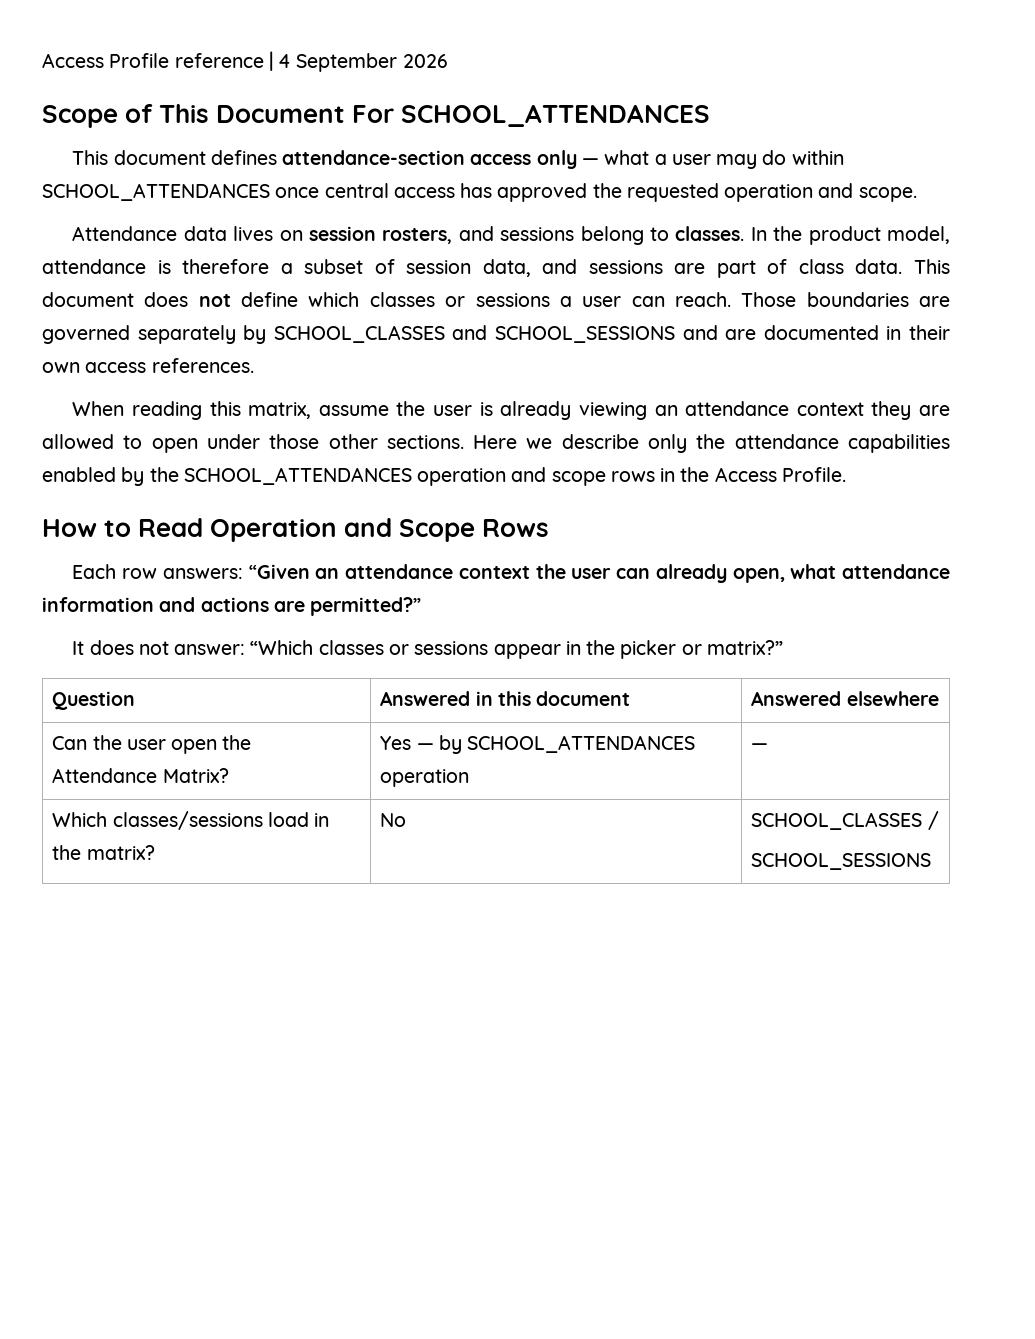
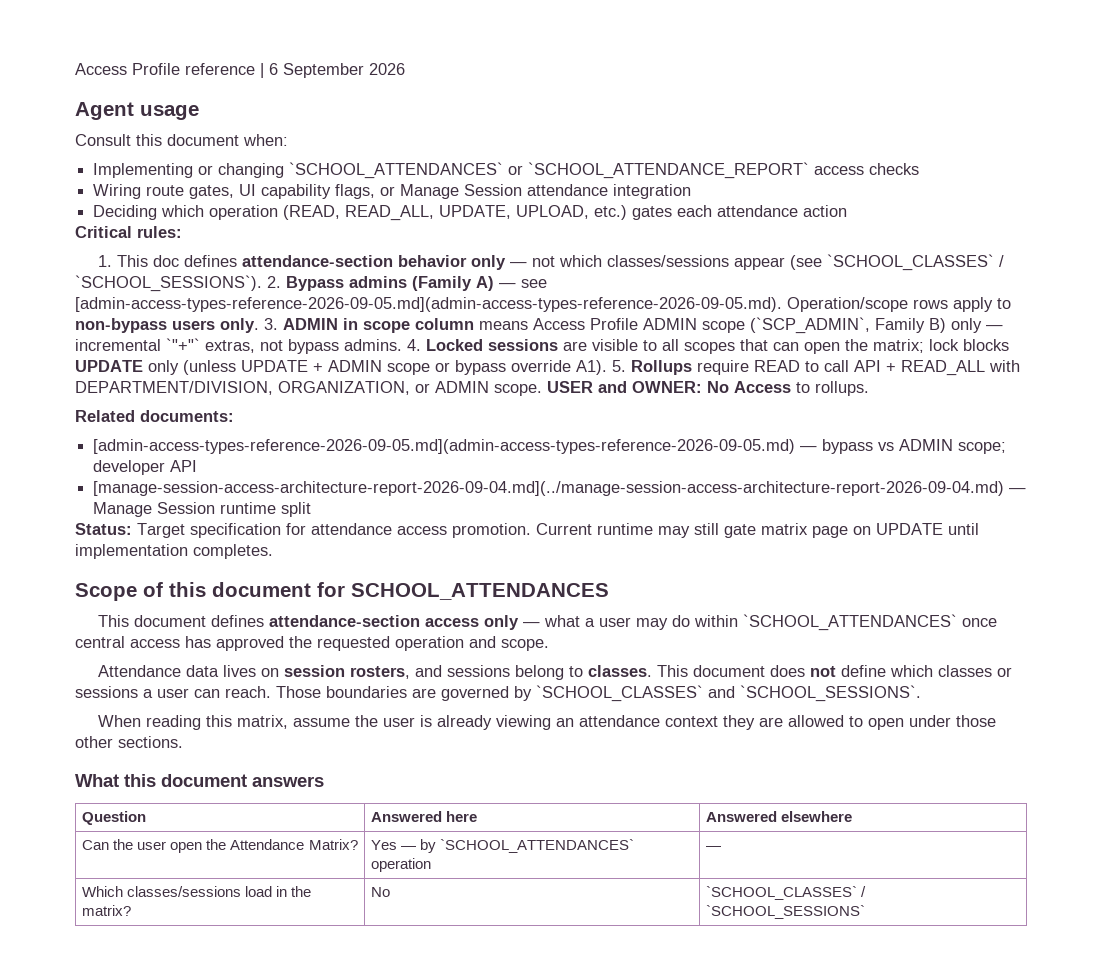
[278,54,292,68] 4 -> [269,63,278,75] 6
(448, 61) none -> [75,102,199,120] [75,134,288,146] [93,162,920,179] [93,184,692,199] [93,205,848,221] [75,226,182,238] [97,254,1004,271] [75,275,547,292] [75,297,1011,312] [75,317,1003,334] [75,338,1009,354] [75,360,1020,376] [75,381,869,396] [75,410,234,422] [93,439,1007,454] [93,460,198,475] [93,481,1027,496] [93,502,312,517] [75,523,979,538] [75,544,273,559] // Agent usage // Consult this document when: // Implementing or changing `SCHOOL_ATTENDANCES` or `SCHOOL_ATTENDANCE_REPORT` access checks // Wiring route gates, UI capability flags, or Manage Session attendance integration // Deciding which operation (READ, READ_ALL, UPDATE, UPLOAD, etc.) gates each attendance action // Critical rules: // 1. This doc defines attendance-section behavior only — not which classes/sessions appear (see `SCHOOL_CLASSES` / `SCHOOL_SESSIONS`). 2. Bypass admins (Family A) — see [admin-access-types-reference-2026-09-05.md](admin-access-types-reference-2026-09-05.md). Operation/scope rows apply to non-bypass users only. 3. ADMIN in scope column means Access Profile ADMIN scope (`SCP_ADMIN`, Family B) only — incremental `"+"` extras, not bypass admins. 4. Locked sessions are visible to all scopes that can open the matrix; lock blocks UPDATE only (unless UPDATE + ADMIN scope or bypass override A1). 5. Rollups require READ to call API + READ_ALL with DEPARTMENT/DIVISION, ORGANIZATION, or ADMIN scope. USER and OWNER: No Access to rollups. // Related documents: // [admin-access-types-reference-2026-09-05.md](admin-access-types-reference-2026-09-05.md) — bypass vs ADMIN scope; developer API // [manage-session-access-architecture-report-2026-09-04.md](../manage-session-access-architecture-report-2026-09-04.md) — Manage Session runtime split // Status: Target specification for attendance access promotion. Current runtime may still gate matrix page on UPDATE until implementation completes.
[159,104,395,123] This Document For -> [169,582,345,597] this document for
[42,183,270,201] SCHOOL_ATTENDANCES -> [742,614,957,631] `SCHOOL_ATTENDANCES`
[750,226,951,245] [42,259,903,278] In the product model, attendance is therefore a subset of session data, and sessions are part of class data. -> (652, 671) none
[137,325,951,344] [42,358,254,373] separately by SCHOOL_CLASSES and SCHOOL_SESSIONS and are documented in their own access references. -> [514,685,921,702] by `SCHOOL_CLASSES` and `SCHOOL_SESSIONS`.
[473,434,950,453] [42,467,846,486] [42,518,550,542] [72,564,951,583] [42,597,422,616] [72,640,783,659] Here we describe only the attendance capabilities enabled by the SCHOOL_ATTENDANCES operation and scope rows in the Access Profile. // How to Read Operation and Scope Rows // Each row answers: “Given an attendance context the user can already open, what attendance information and actions are permitted?” // It does not answer: “Which classes or sessions appear in the picker or matrix?” -> [75,774,324,787] // What this document answers
[475,691,631,706] in this document -> [446,811,478,822] here
[467,735,696,753] SCHOOL_ATTENDANCES -> [440,839,635,853] `SCHOOL_ATTENDANCES`
[751,811,939,830] [751,853,932,870] SCHOOL_CLASSES / // SCHOOL_SESSIONS -> [706,886,867,900] [706,905,866,919] `SCHOOL_CLASSES` / `SCHOOL_SESSIONS`

